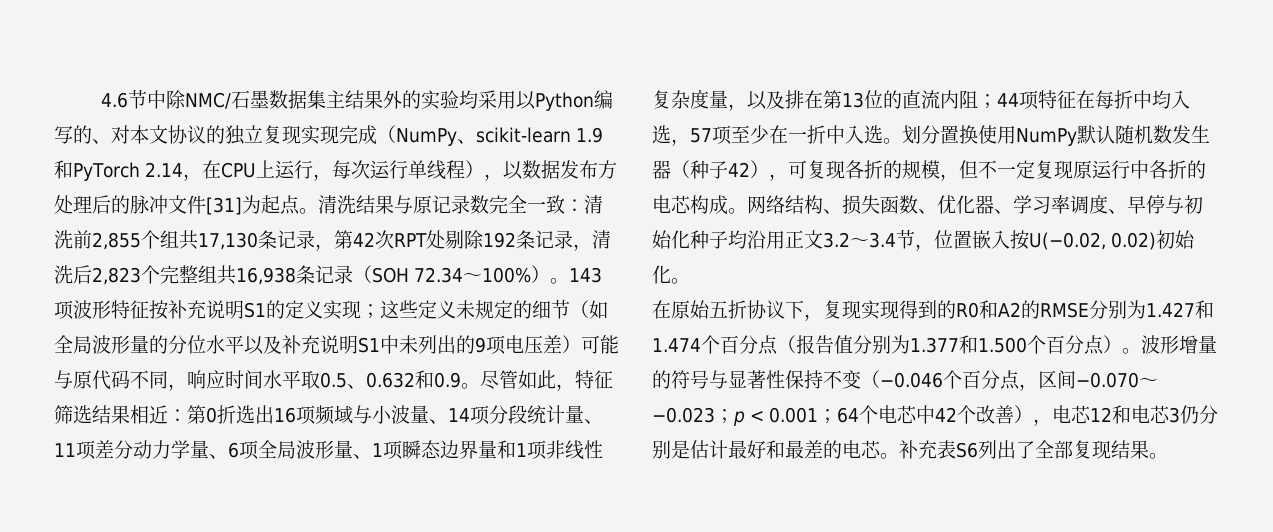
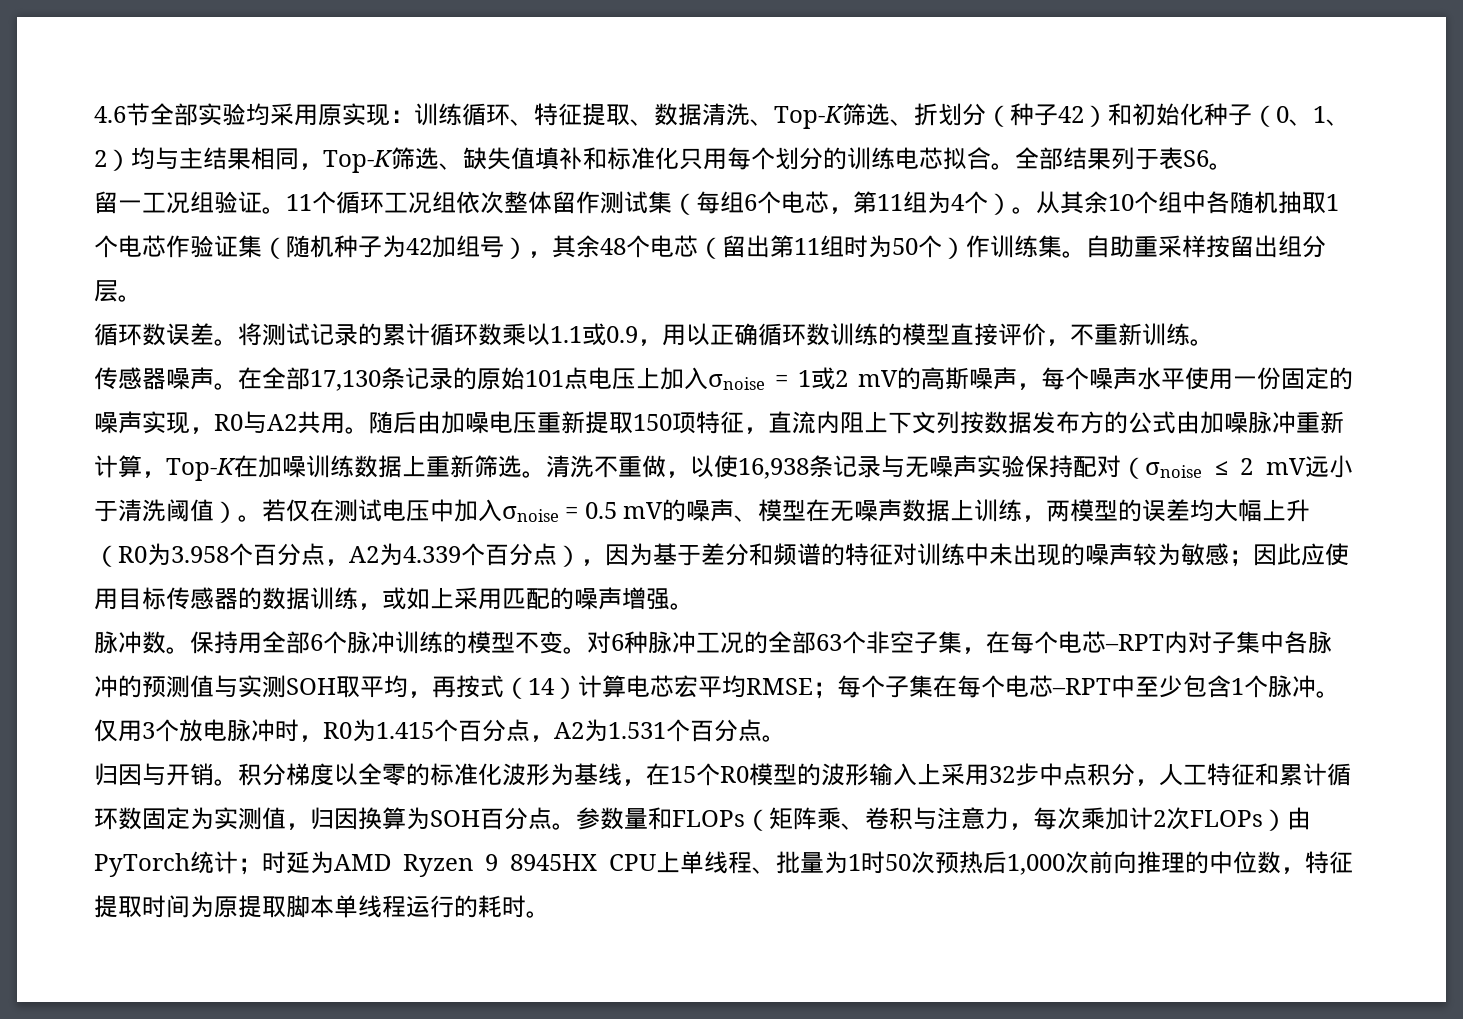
[146,90,613,111] [54,125,604,146] [54,160,618,181] [54,195,603,215] [54,230,611,251] [54,265,603,285] [54,299,608,320] [54,335,619,355] [54,370,613,391] [54,405,603,425] [54,440,603,460] [652,90,1190,111] [652,125,1210,146] [652,160,1206,181] [652,195,1203,215] [652,229,1196,251] [652,265,690,284] [652,300,1214,321] [652,335,1217,355] [652,370,1158,391] [652,405,1219,426] [652,440,1149,459] 中除NMC/石墨数据集主结果外的实验均采用以Python编写的、对本文协议的独立复现实现完成（NumPy、scikit-learn 1.9和PyTorch 2.14，在CPU上运行，每次运行单线程），以数据发布方处理后的脉冲文件[31]为起点。清洗结果与原记录数完全一致：清洗前2,855个组共17,130条记录，第42次RPT处剔除192条记录，清洗后2,823个完整组共16,938条记录（SOH 72.34～100%）。143项波形特征按补充说明S1的定义实现；这些定义未规定的细节（如全局波形量的分位水平以及补充说明S1中未列出的9项电压差）可能与原代码不同，响应时间水平取0.5、0.632和0.9。尽管如此，特征筛选结果相近：第0折选出16项频域与小波量、14项分段统计量、11项差分动力学量、6项全局波形量、1项瞬态边界量和1项非线性复杂度量，以及排在第13位的直流内阻；44项特征在每折中均入选，57项至少在一折中入选。划分置换使用NumPy默认随机数发生器（种子42），可复现各折的规模，但不一定复现原运行中各折的电芯构成。网络结构、损失函数、优化器、学习率调度、早停与初始化种子均沿用正文3.2～3.4节，位置嵌入按U(−0.02, 0.02)初始化。 // 在原始五折协议下，复现实现得到的R0和A2的RMSE分别为1.427和1.474个百分点（报告值分别为1.377和1.500个百分点）。波形增量的符号与显著性保持不变（−0.046个百分点，区间−0.070～−0.023；p < 0.001；64个电芯中42个改善），电芯12和电芯3仍分别是估计最好和最差的电芯。补充表S6列出了全部复现结果 -> [150,103,1350,129] [94,147,1233,173] [94,191,1339,215] [94,235,1326,259] [94,280,142,302] [94,323,1214,346] [94,367,1353,391] [94,411,1344,434] [94,455,1354,481] [94,499,1311,523] [94,543,1349,567] [94,587,694,610] [94,631,1332,654] [94,675,1340,699] [94,719,786,742] [94,763,1351,786] [94,807,1311,831] [94,851,1353,877] [94,895,526,918] 全部实验均采用原实现：训练循环、特征提取、数据清洗、Top-K筛选、折划分（种子42）和初始化种子（0、1、2）均与主结果相同，Top-K筛选、缺失值填补和标准化只用每个划分的训练电芯拟合。全部结果列于表S6。 // 留一工况组验证。11个循环工况组依次整体留作测试集（每组6个电芯，第11组为4个）。从其余10个组中各随机抽取1个电芯作验证集（随机种子为42加组号），其余48个电芯（留出第11组时为50个）作训练集。自助重采样按留出组分层。 // 循环数误差。将测试记录的累计循环数乘以1.1或0.9，用以正确循环数训练的模型直接评价，不重新训练。 // 传感器噪声。在全部17,130条记录的原始101点电压上加入σnoise = 1或2 mV的高斯噪声，每个噪声水平使用一份固定的噪声实现，R0与A2共用。随后由加噪电压重新提取150项特征，直流内阻上下文列按数据发布方的公式由加噪脉冲重新计算，Top-K在加噪训练数据上重新筛选。清洗不重做，以使16,938条记录与无噪声实验保持配对（σnoise ≤ 2 mV远小于清洗阈值）。若仅在测试电压中加入σnoise = 0.5 mV的噪声、模型在无噪声数据上训练，两模型的误差均大幅上升（R0为3.958个百分点，A2为4.339个百分点），因为基于差分和频谱的特征对训练中未出现的噪声较为敏感；因此应使用目标传感器的数据训练，或如上采用匹配的噪声增强。 // 脉冲数。保持用全部6个脉冲训练的模型不变。对6种脉冲工况的全部63个非空子集，在每个电芯–RPT内对子集中各脉冲的预测值与实测SOH取平均，再按式（14）计算电芯宏平均RMSE；每个子集在每个电芯–RPT中至少包含1个脉冲。仅用3个放电脉冲时，R0为1.415个百分点，A2为1.531个百分点。 // 归因与开销。积分梯度以全零的标准化波形为基线，在15个R0模型的波形输入上采用32步中点积分，人工特征和累计循环数固定为实测值，归因换算为SOH百分点。参数量和FLOPs（矩阵乘、卷积与注意力，每次乘加计2次FLOPs）由PyTorch统计；时延为AMD Ryzen 9 8945HX CPU上单线程、批量为1时50次预热后1,000次前向推理的中位数，特征提取时间为原提取脚本单线程运行的耗时

